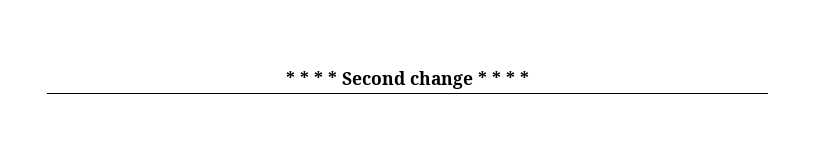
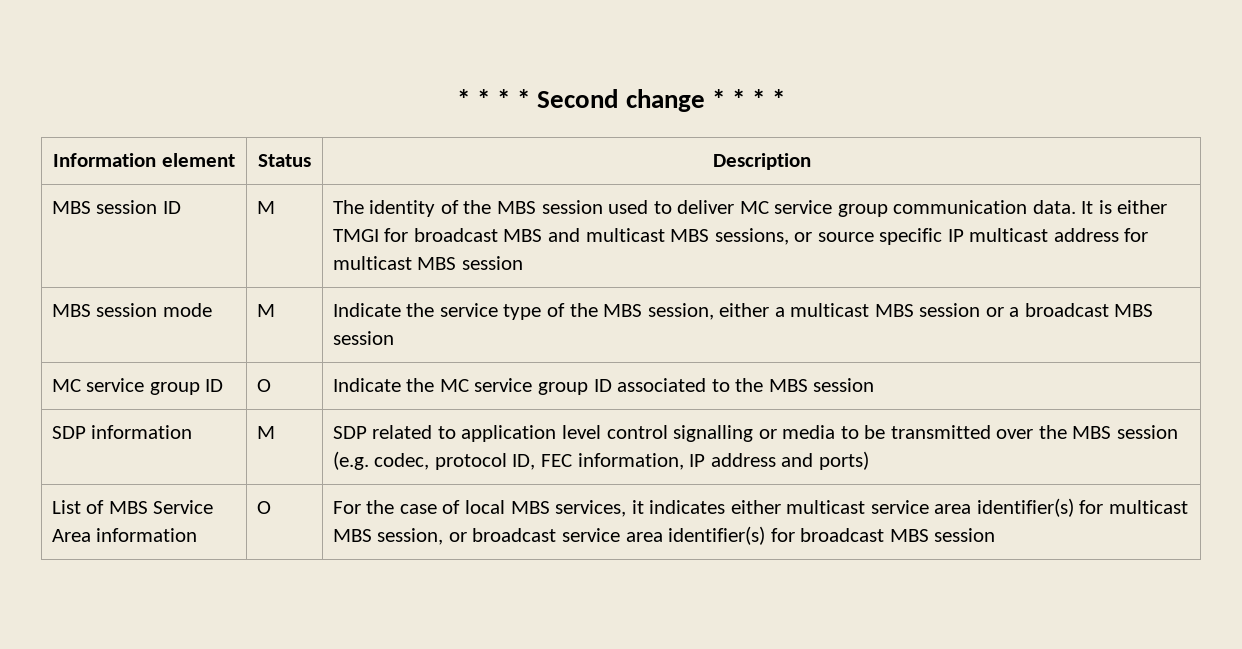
(529, 78) none -> [53,153,235,167] [258,154,311,167] [712,153,811,170] [51,200,181,214] [256,201,275,214] [332,200,1168,217] [332,228,1149,245] [332,256,523,270] [51,303,212,317] [256,304,275,317] [332,303,1154,320] [332,331,394,345] [51,378,224,395] [256,379,271,392] [332,378,875,395] [51,425,193,439] [256,426,275,439] [332,425,1178,442] [332,451,869,470] [51,500,214,514] [51,528,198,542] [256,501,271,514] [332,498,1188,517] [332,526,996,545] // Information element | Status | Description // MBS session ID | M | The identity of the MBS session used to deliver MC service group communication data. It is either TMGI for broadcast MBS and multicast MBS sessions, or source specific IP multicast address for multicast MBS session // MBS session mode | M | Indicate the service type of the MBS session, either a multicast MBS session or a broadcast MBS session // MC service group ID | O | Indicate the MC service group ID associated to the MBS session // SDP information | M | SDP related to application level control signalling or media to be transmitted over the MBS session (e.g. codec, protocol ID, FEC information, IP address and ports) // List of MBS Service Area information | O | For the case of local MBS services, it indicates either multicast service area identifier(s) for multicast MBS session, or broadcast service area identifier(s) for broadcast MBS session

